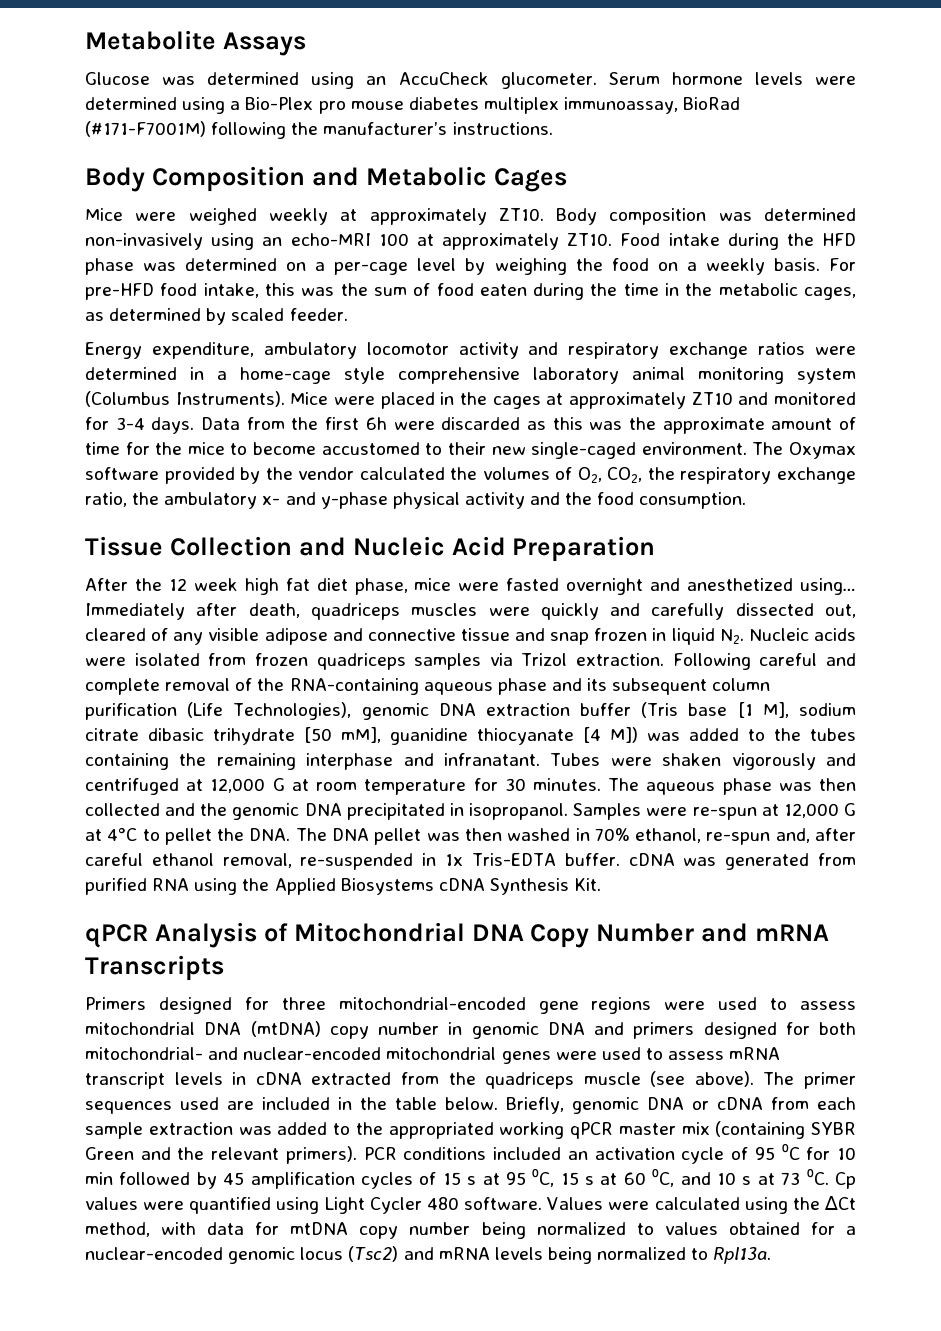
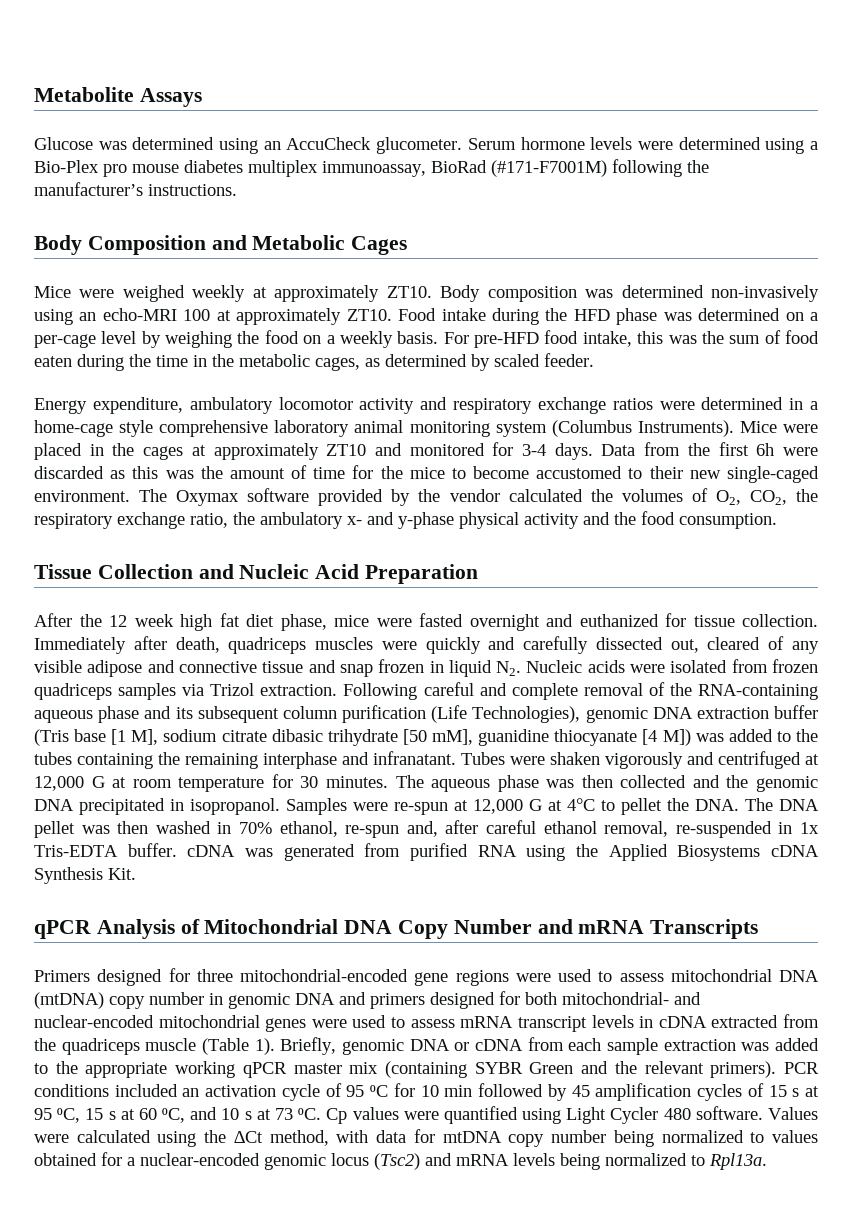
[662,417,765,434] approximate -> (223, 472) none
[687,578,857,595] anesthetized using… -> [579,613,818,627] euthanized for tissue collection.
[650,1071,856,1089] [85,1097,498,1114] (see above). The primer sequences used are included in the table below. -> [202,1038,275,1055] (Table 1).
[388,1122,494,1139] appropriated -> [85,1062,168,1078] appropriate

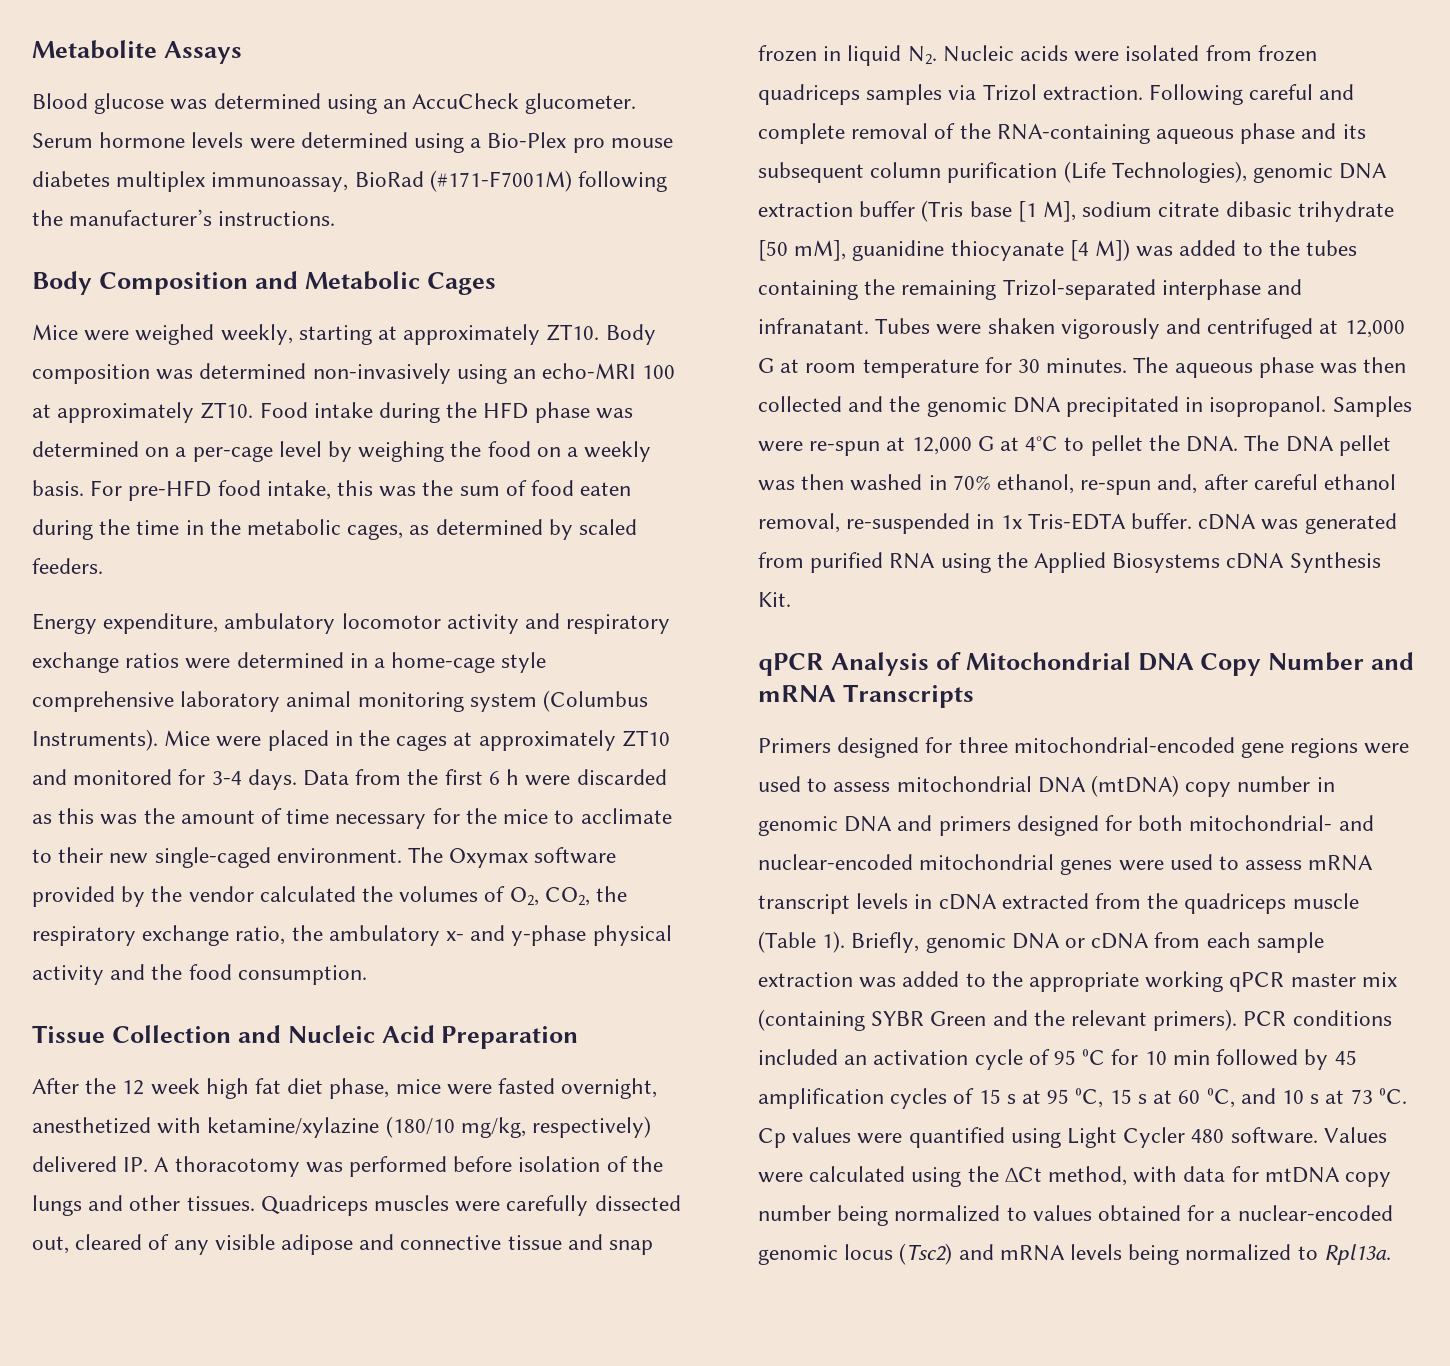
[34,137,93,150] Glucose -> [32,93,165,114] Blood glucose
[192,285,246,302] weekly -> [220,324,372,345] weekly, starting
[544,353,594,367] feeder. -> [32,558,103,574] feeders.
[756,443,775,456] 6h -> [488,769,520,785] 6 h
(346, 473) none -> [335,814,427,829] necessary
[473,466,623,479] become accustomed -> [580,808,672,824] acclimate
[469,613,818,631] [34,636,516,654] overnight and euthanized for tissue collection. Immediately after death, quadriceps muscles were quickly and -> [561,1078,658,1099] [32,1116,652,1138] [32,1156,663,1177] [32,1195,501,1216] overnight, anesthetized with ketamine/xylazine (180/10 mg/kg, respectively) delivered IP. A thoracotomy was performed before isolation of the lungs and other tissues. Quadriceps muscles were
(258, 761) none -> [1002,279,1156,300] Trizol-separated

